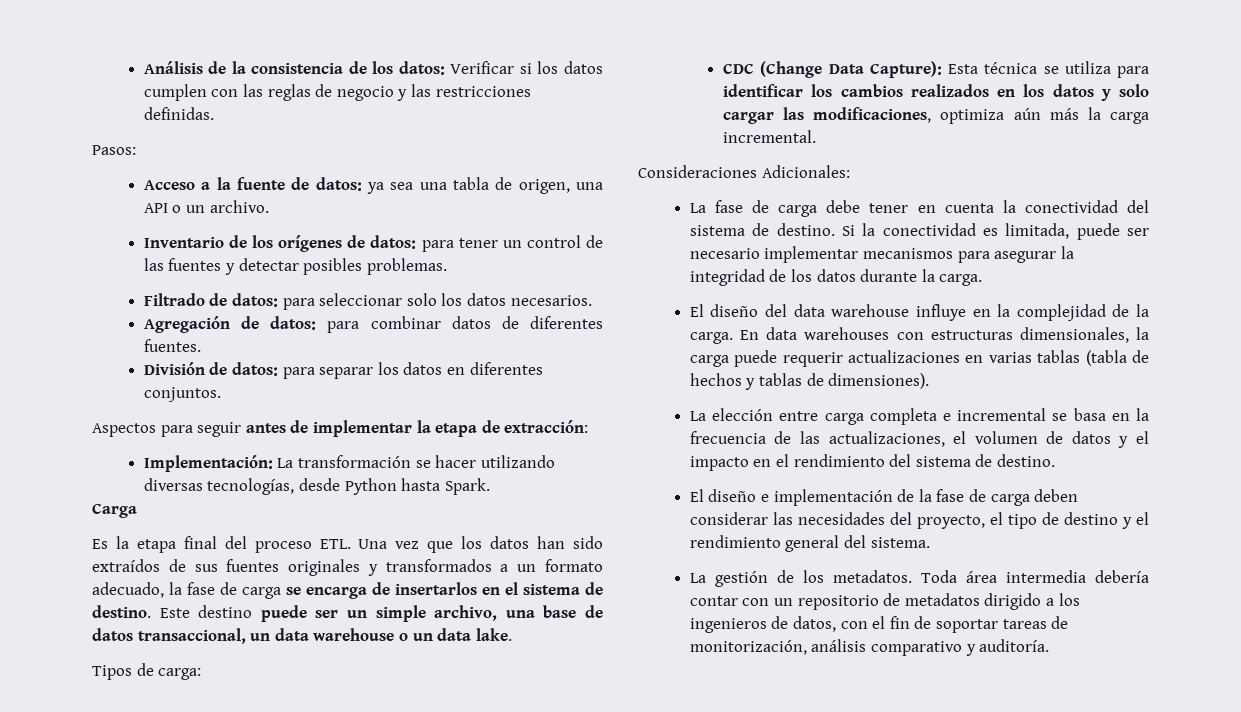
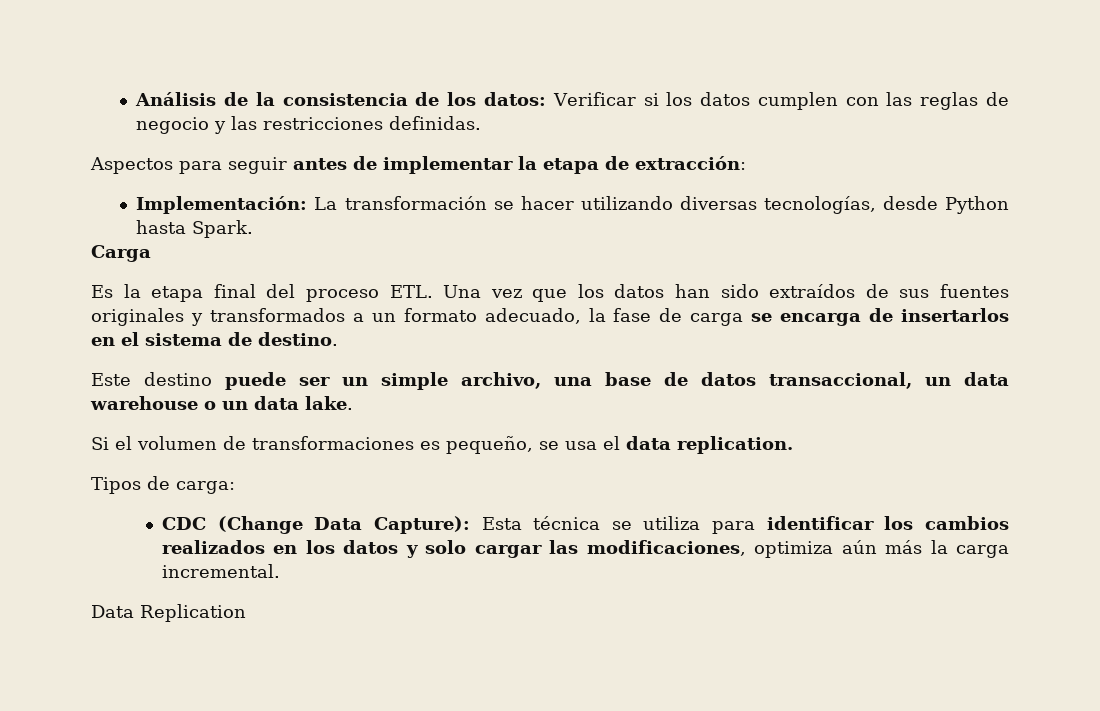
[92,145,136,155] [143,177,603,194] [143,200,269,213] [143,235,603,252] [143,258,447,275] [143,293,592,310] [143,316,603,333] [143,339,201,352] [143,362,543,379] [143,387,221,402] // Pasos: // Acceso a la fuente de datos: ya sea una tabla de origen, una API o un archivo. // Inventario de los orígenes de datos: para tener un control de las fuentes y detectar posibles problemas. // Filtrado de datos: para seleccionar solo los datos necesarios. // Agregación de datos: para combinar datos de diferentes fuentes. // División de datos: para separar los datos en diferentes conjuntos. -> (482, 123) none
(151, 611) none -> (338, 339) //
(512, 634) none -> [91,436,793,454] // Si el volumen de transformaciones es pequeño, se usa el data replication.
[638,165,850,178] [689,200,1149,217] [689,223,1149,240] [689,246,1074,263] [689,269,983,286] [689,304,1149,321] [689,327,1149,344] [689,350,1149,367] [689,373,930,390] [689,408,1149,425] [689,431,1149,448] [689,454,1056,471] [689,489,1079,506] [689,512,1149,529] [689,535,930,552] [689,570,1149,587] [689,593,1080,610] [689,616,1069,633] [689,639,1050,656] Consideraciones Adicionales: // La fase de carga debe tener en cuenta la conectividad del sistema de destino. Si la conectividad es limitada, puede ser necesario implementar mecanismos para asegurar la integridad de los datos durante la carga. // El diseño del data warehouse influye en la complejidad de la carga. En data warehouses con estructuras dimensionales, la carga puede requerir actualizaciones en varias tablas (tabla de hechos y tablas de dimensiones). // La elección entre carga completa e incremental se basa en la frecuencia de las actualizaciones, el volumen de datos y el impacto en el rendimiento del sistema de destino. // El diseño e implementación de la fase de carga deben considerar las necesidades del proyecto, el tipo de destino y el rendimiento general del sistema. // La gestión de los metadatos. Toda área intermedia debería contar con un repositorio de metadatos dirigido a los ingenieros de datos, con el fin de soportar tareas de monitorización, análisis comparativo y auditoría. -> [91,604,246,622] Data Replication

